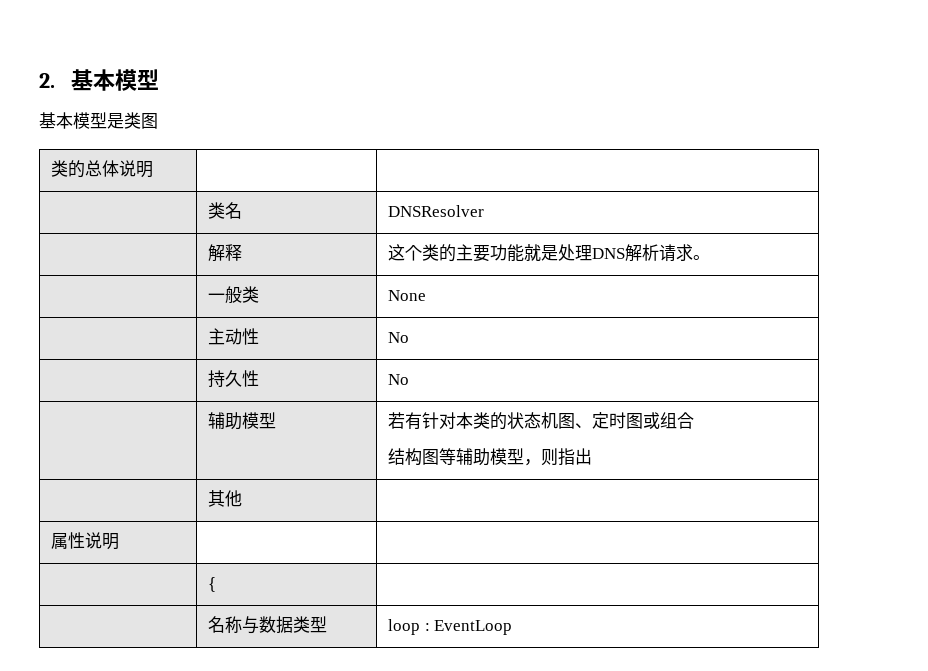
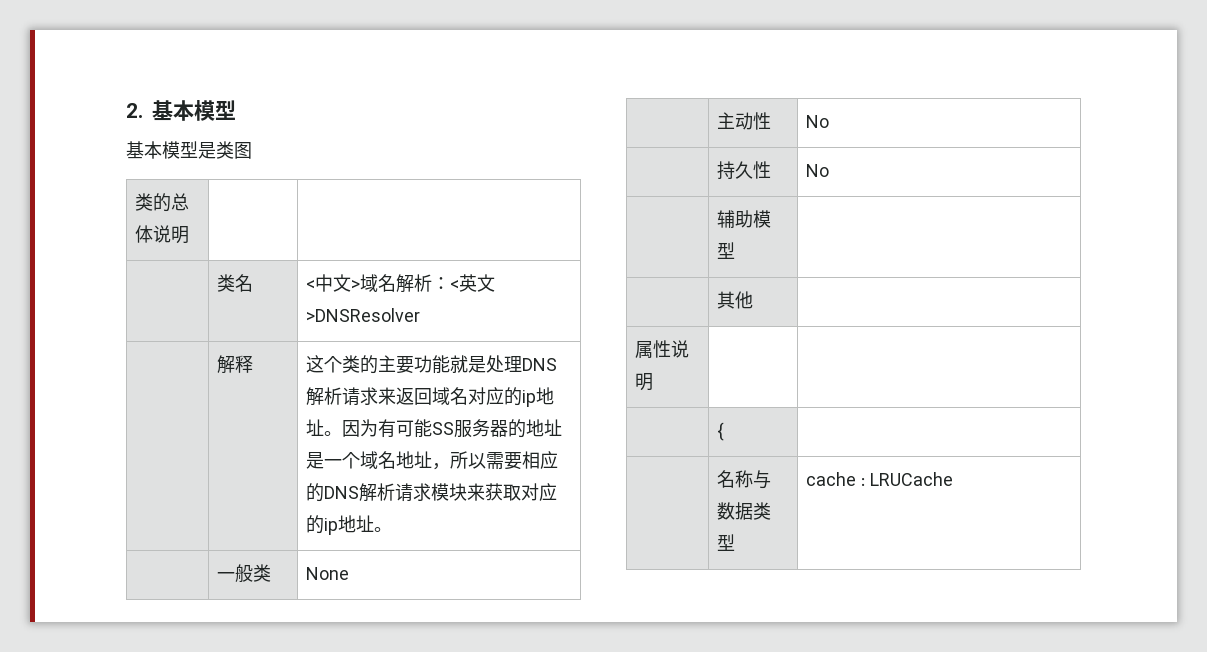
[388,205,485,217] DNSResolver -> [306,274,496,293] [306,308,421,322] <中文>域名解析：<英文>DNSResolver
(694, 252) none -> [378,387,555,407] [306,419,563,438] [306,451,559,470] [306,483,558,502] [306,515,375,535] 来返回域名对应的ip地址。因为有可能SS服务器的地址是一个域名地址，所以需要相应的DNS解析请求模块来获取对应的ip地址
[388,412,695,430] [388,448,593,466] 若有针对本类的状态机图、定时图或组合 // 结构图等辅助模型，则指出 -> (736, 250) none
[388,619,513,635] loop : EventLoop -> [806,472,954,486] cache : LRUCache

